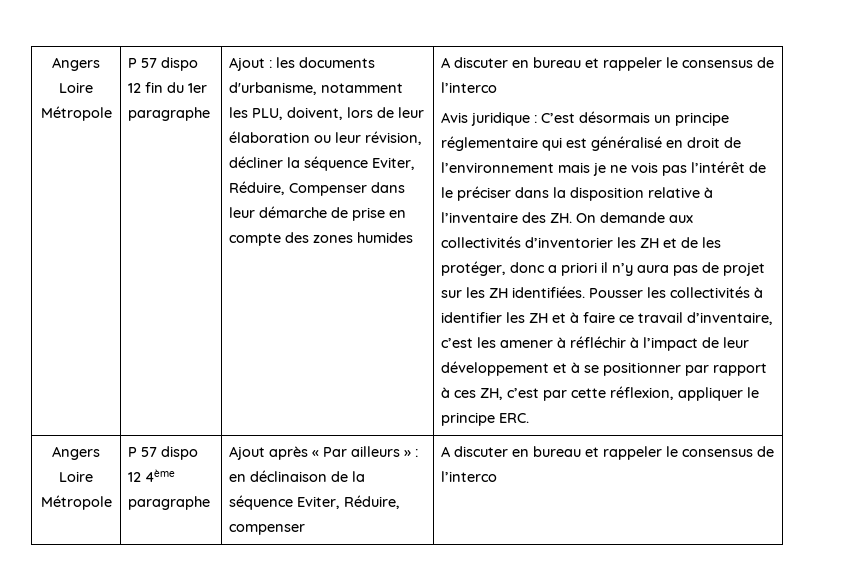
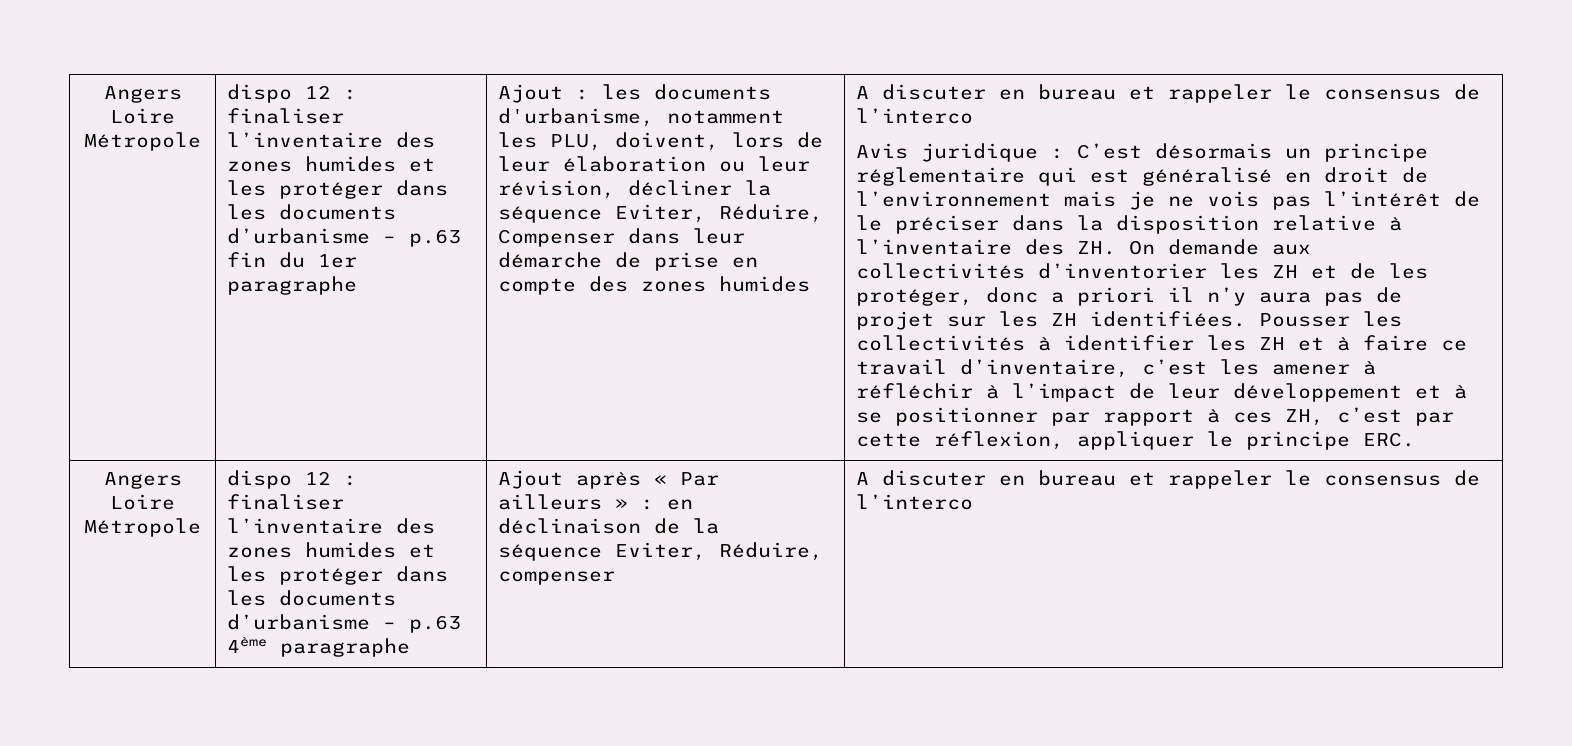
[52,57,100,71] [59,82,93,93] [40,106,112,121] [128,57,199,71] [128,83,142,93] Angers Loire Métropole | P 57 dispo 12 -> [103,86,182,103] [110,108,175,124] [84,132,201,151] [226,84,357,103] [226,108,344,124] [226,132,435,148] [226,156,435,172] [226,180,448,199] [226,204,396,220] [226,228,461,247] Angers Loire Métropole | dispo 12 : finaliser l’inventaire des zones humides et les protéger dans les documents d’urbanisme – p.63
[128,446,199,460] [128,472,142,482] P 57 dispo 12 -> [226,470,357,489] [226,494,344,510] [226,518,435,534] [226,542,435,558] [226,566,448,585] [226,590,396,606] [226,614,461,633] dispo 12 : finaliser l’inventaire des zones humides et les protéger dans les documents d’urbanisme – p.63

